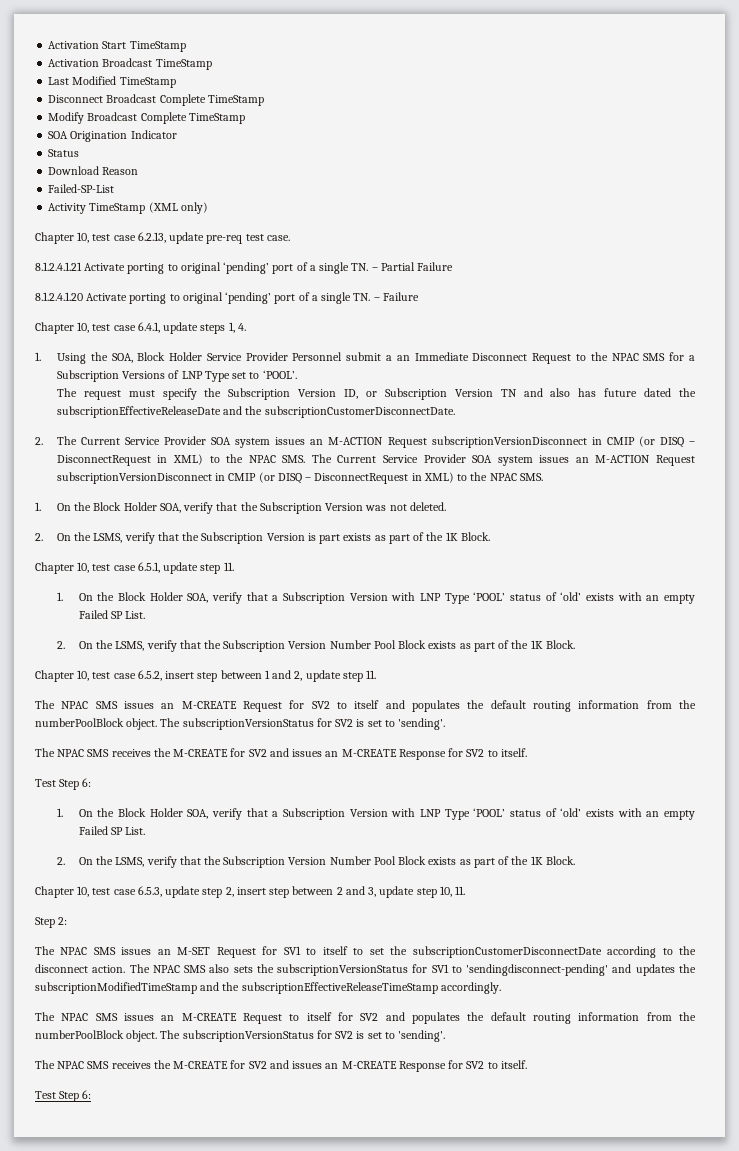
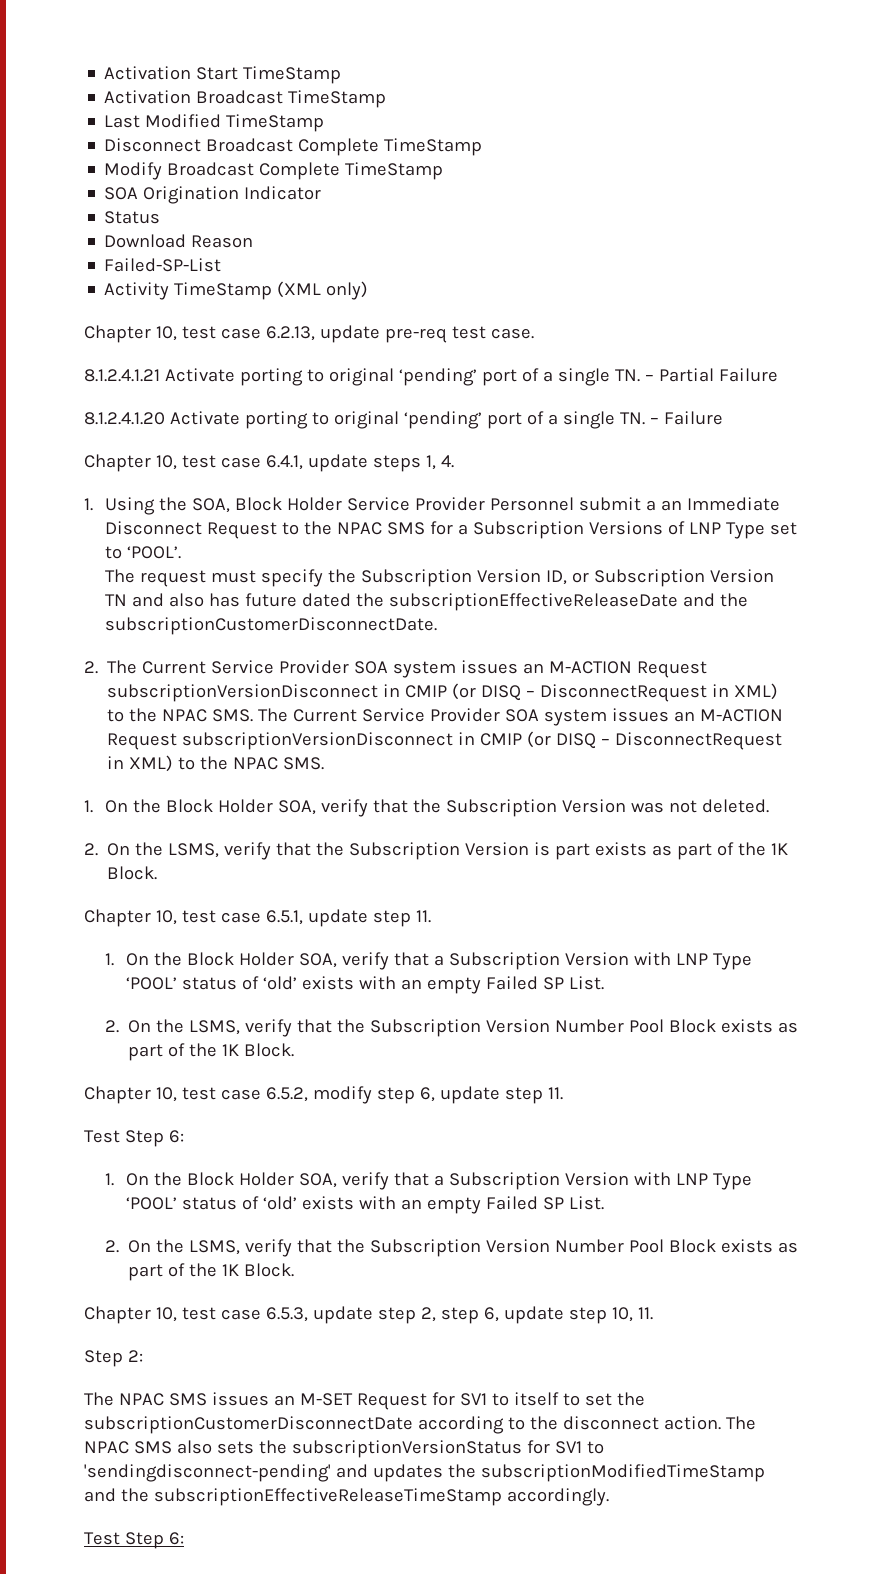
[165,670,377,682] [35,700,696,712] [35,718,446,730] [35,748,527,760] insert step between 1 and 2, update step 11. // The NPAC SMS issues an M-CREATE Request for SV2 to itself and populates the default routing information from the numberPoolBlock object. The subscriptionVersionStatus for SV2 is set to 'sending'. // The NPAC SMS receives the M-CREATE for SV2 and issues an M-CREATE Response for SV2 to itself. -> [312,1086,563,1104] modify step 6, update step 11.
[236,886,377,898] insert step between 2 and 3, -> [440,1307,499,1324] step 6,
[35,1012,696,1024] [35,1030,446,1042] [35,1060,527,1072] // The NPAC SMS issues an M-CREATE Request to itself for SV2 and populates the default routing information from the numberPoolBlock object. The subscriptionVersionStatus for SV2 is set to 'sending'. // The NPAC SMS receives the M-CREATE for SV2 and issues an M-CREATE Response for SV2 to itself. -> (609, 1497) none

